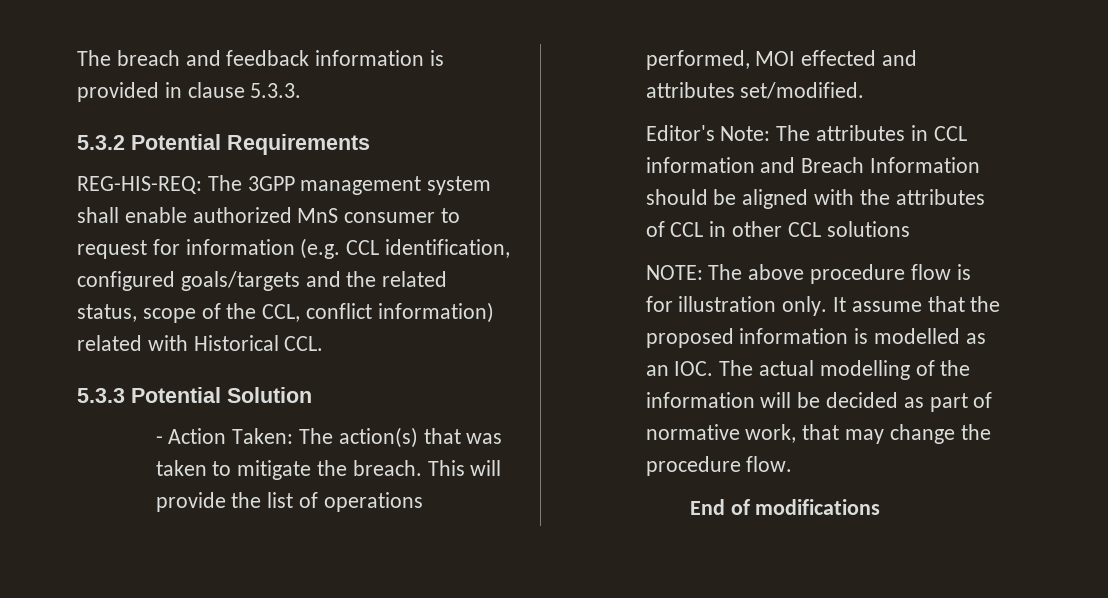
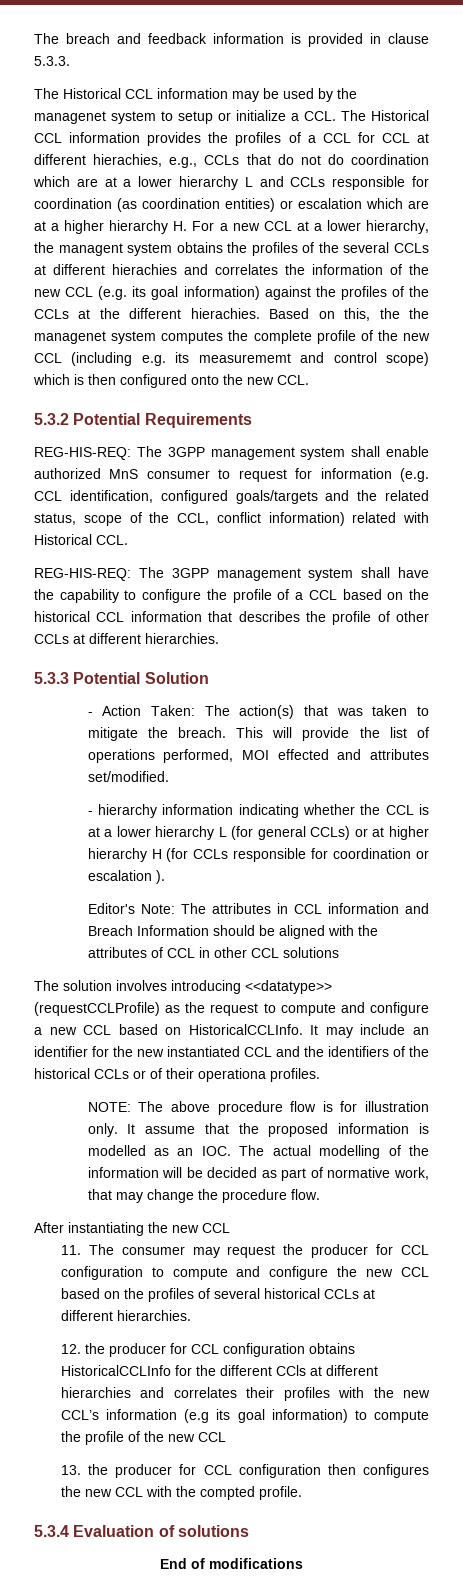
(302, 90) none -> [34,88,357,102] [34,110,429,124] [34,132,430,146] [34,154,429,168] [33,176,430,190] [34,198,429,212] [34,220,429,234] [34,242,429,256] [34,264,429,275] [34,286,430,300] [34,308,430,321] [34,330,430,344] [34,352,429,366] [33,374,309,388] // The Historical CCL information may be used by the managenet system to setup or initialize a CCL. The Historical CCL information provides the profiles of a CCL for CCL at different hierachies, e.g., CCLs that do not do coordination which are at a lower hierarchy L and CCLs responsible for coordination (as coordination entities) or escalation which are at a higher hierarchy H. For a new CCL at a lower hierarchy, the managent system obtains the profiles of the several CCLs at different hierachies and correlates the information of the new CCL (e.g. its goal information) against the profiles of the CCLs at the different hierachies. Based on this, the the managenet system computes the complete profile of the new CCL (including e.g. its measurememt and control scope) which is then configured onto the new CCL.
(324, 343) none -> [34,567,429,581] [34,589,430,603] [34,611,429,625] [34,633,219,644] // REG-HIS-REQ: The 3GPP management system shall have the capability to configure the profile of a CCL based on the historical CCL information that describes the profile of other CCLs at different hierarchies.
(865, 90) none -> [87,804,429,818] [87,826,429,840] [87,848,429,862] [87,870,165,884] // - hierarchy information indicating whether the CCL is at a lower hierarchy L (for general CCLs) or at higher hierarchy H (for CCLs responsible for coordination or escalation ).
(910, 229) none -> [34,980,332,994] [34,1002,429,1016] [34,1024,429,1038] [34,1046,429,1057] [34,1068,320,1082] // The solution involves introducing <<datatype>> (requestCCLProfile) as the request to compute and configure a new CCL based on HistoricalCCLInfo. It may include an identifier for the new instantiated CCL and the identifiers of the historical CCLs or of their operationa profiles.
(793, 464) none -> [34,1222,230,1236] [60,1244,430,1258] [60,1266,429,1280] [60,1288,375,1302] [60,1310,191,1321] [60,1343,355,1357] [60,1365,378,1376] [60,1387,430,1401] [60,1409,430,1423] [60,1431,226,1445] [60,1464,429,1478] [60,1486,302,1500] [34,1525,249,1537] // After instantiating the new CCL // 11. The consumer may request the producer for CCL configuration to compute and configure the new CCL based on the profiles of several historical CCLs at different hierarchies. // 12. the producer for CCL configuration obtains HistoricalCCLInfo for the different CCls at different hierarchies and correlates their profiles with the new CCL’s information (e.g its goal information) to compute the profile of the new CCL // 13. the producer for CCL configuration then configures the new CCL with the compted profile. // 5.3.4 Evaluation of solutions

